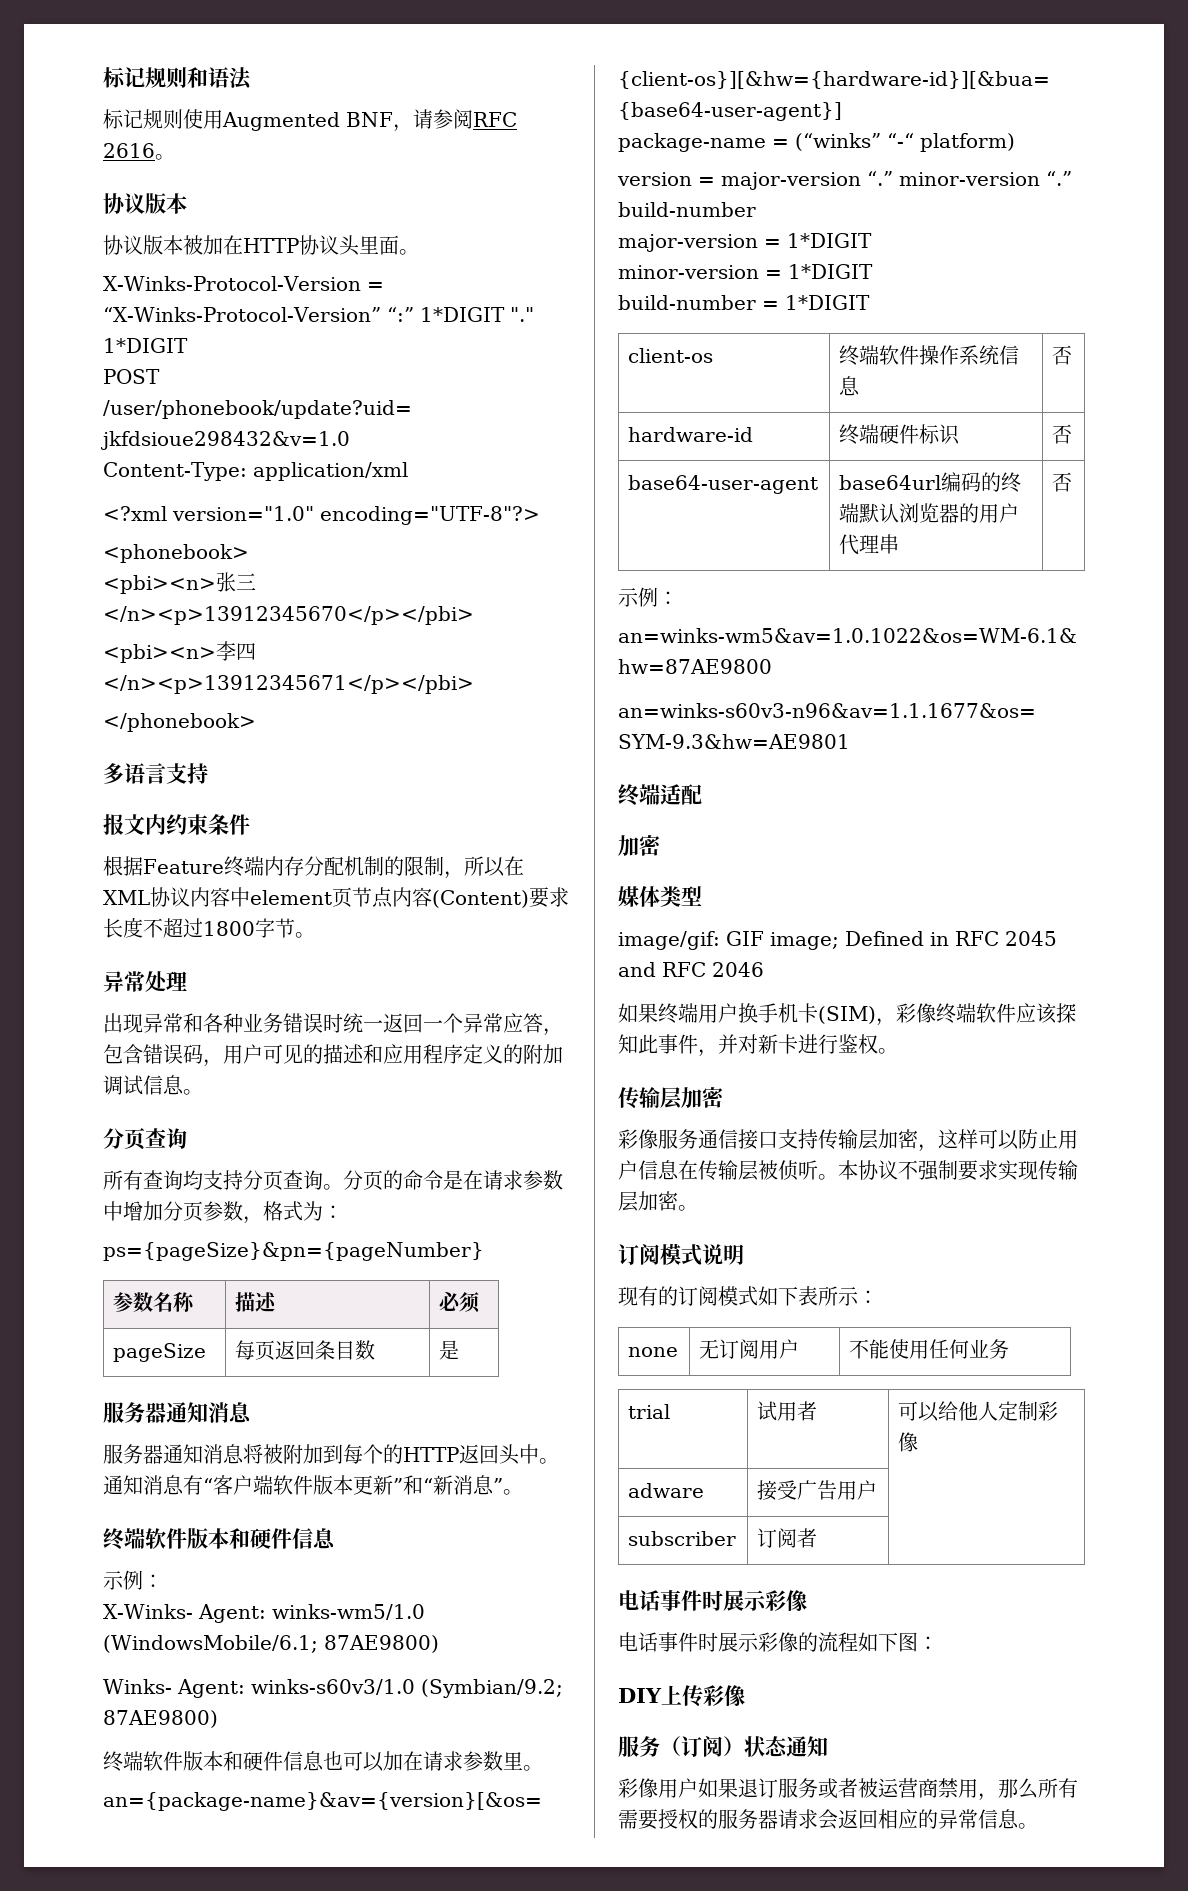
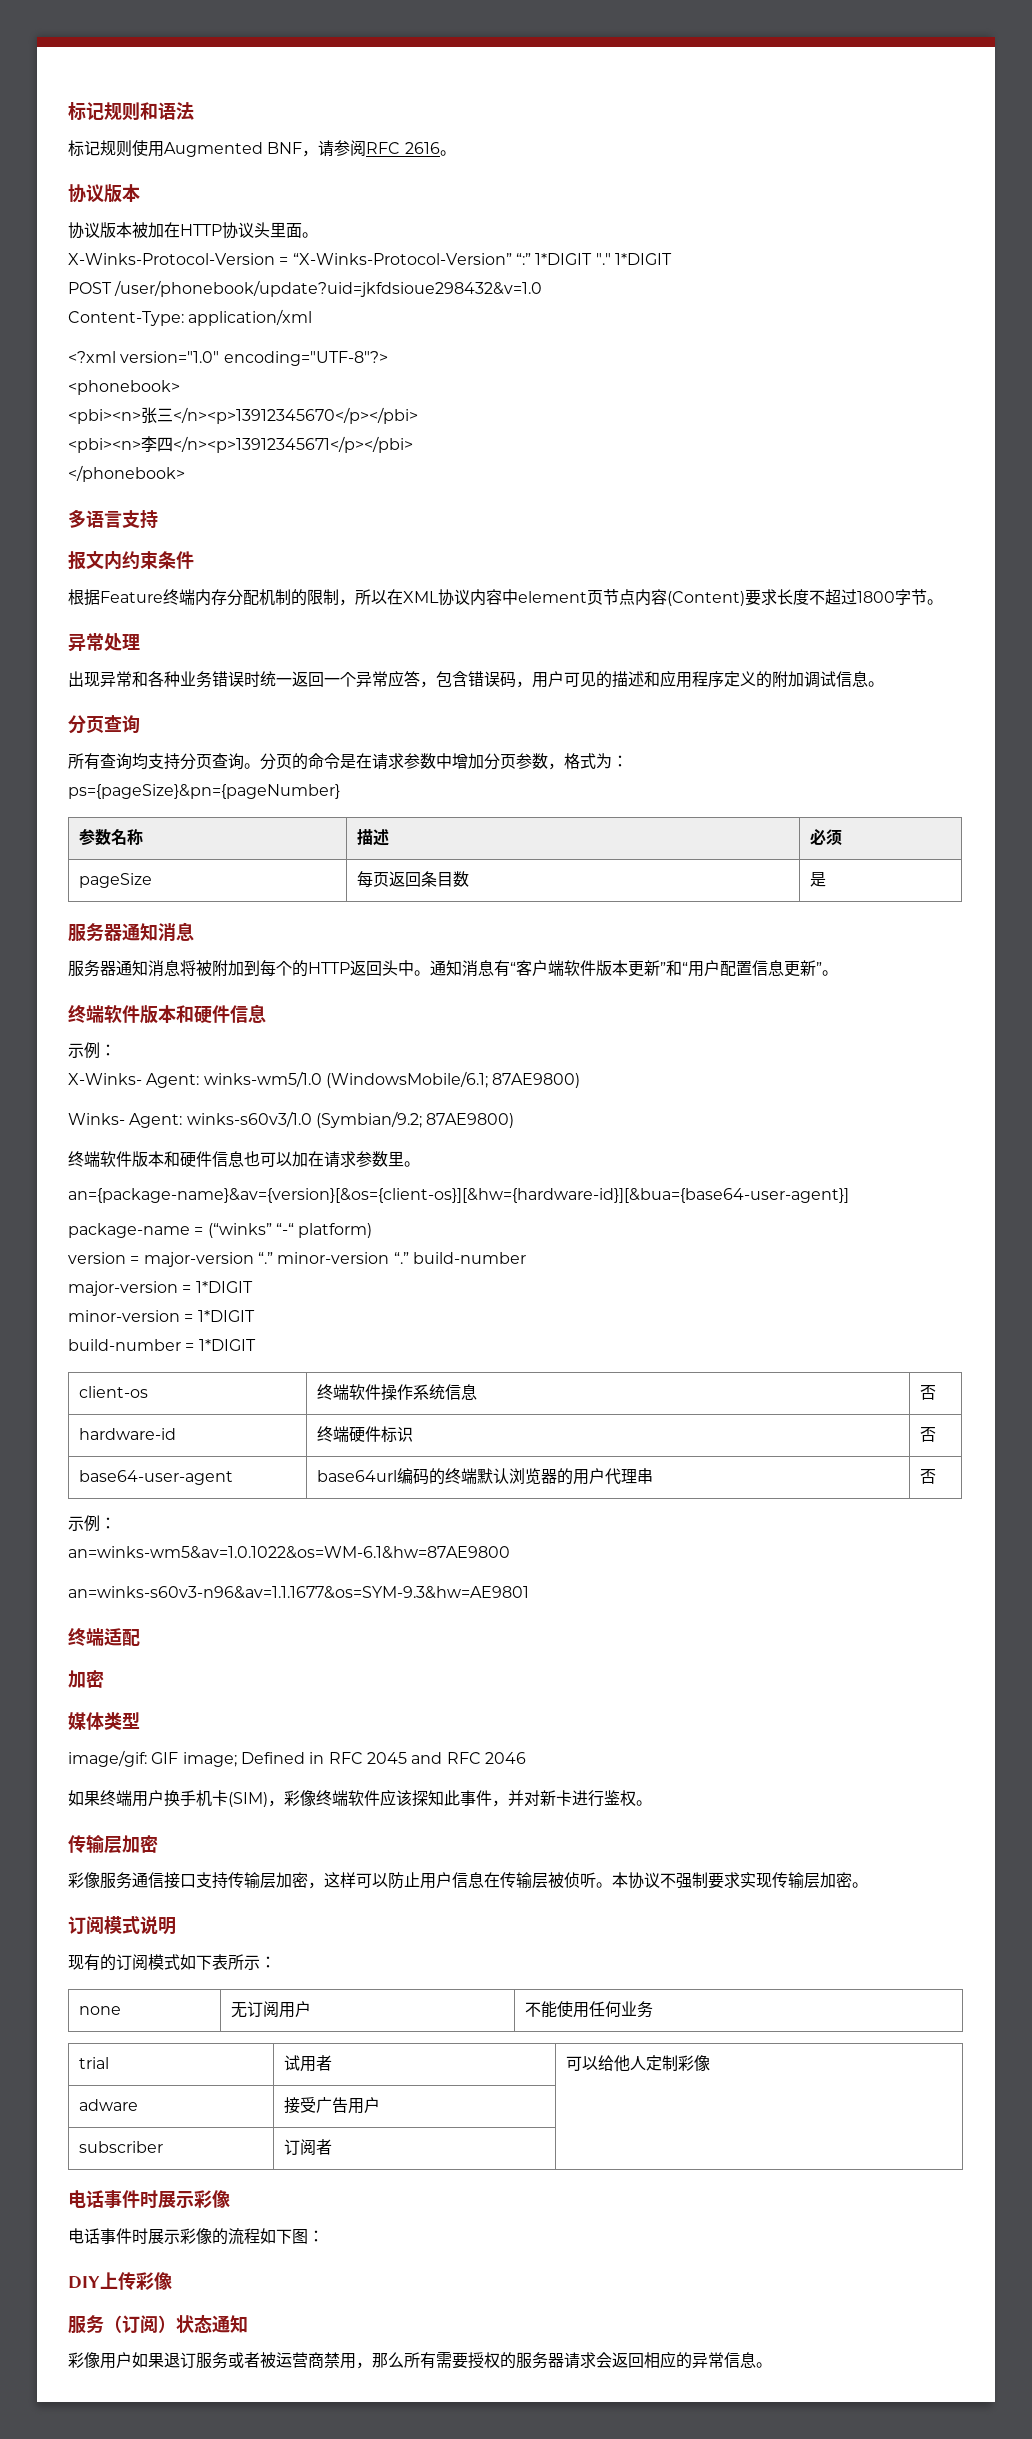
[433,1475,494,1495] 新消息 -> [688,960,816,977] 用户配置信息更新

